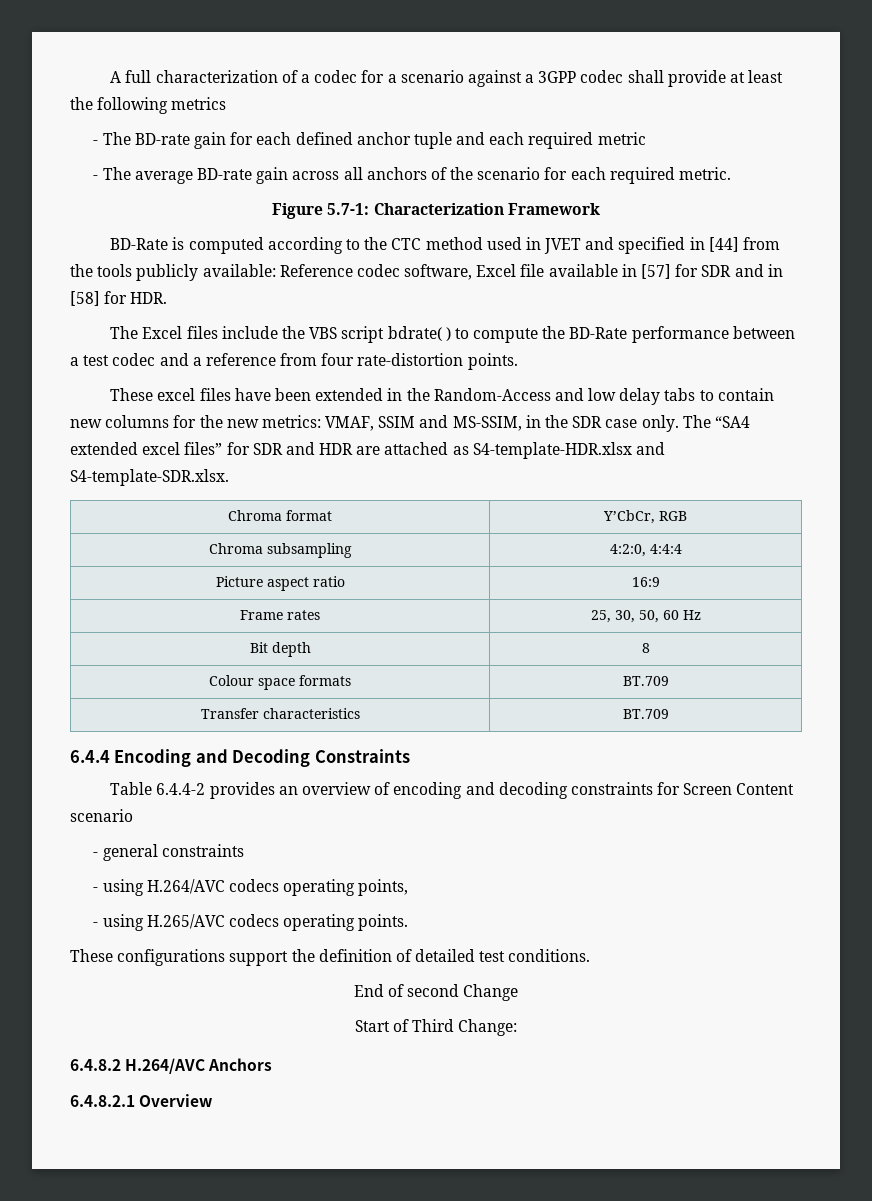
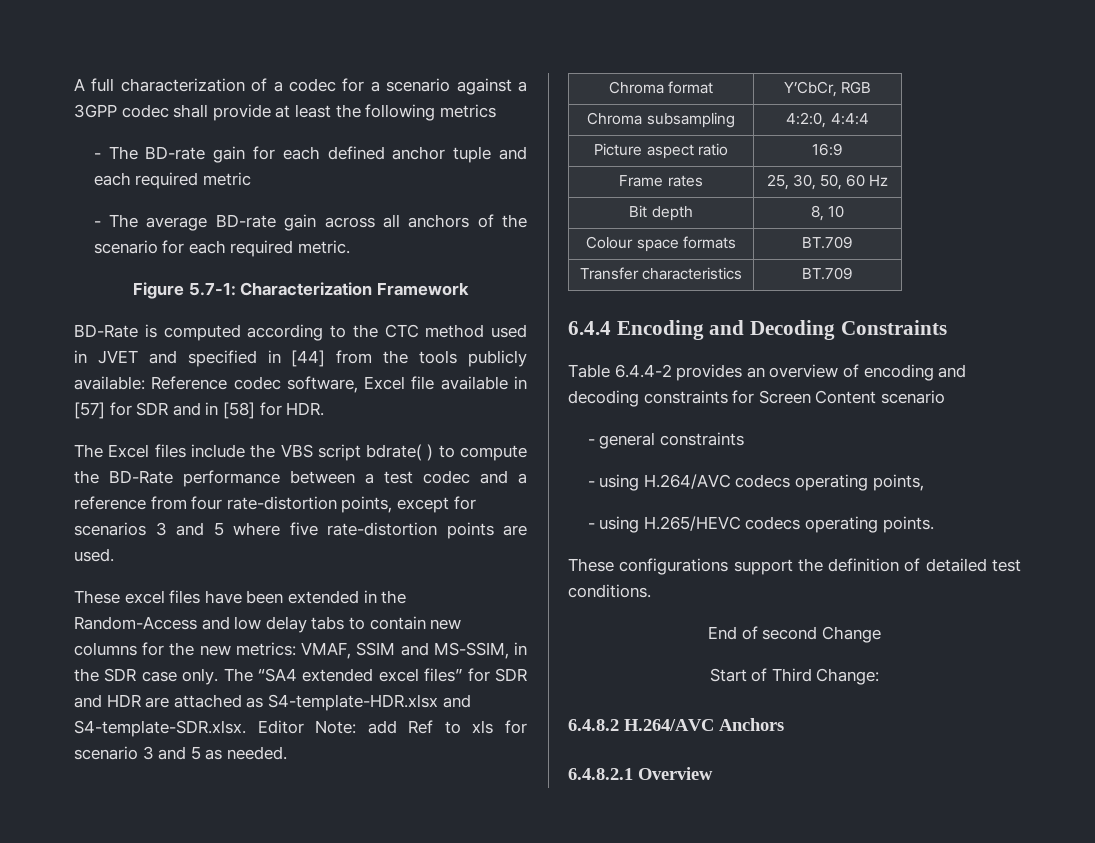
[467,353,518,370] points. -> [341,496,476,513] [74,522,527,539] [74,548,114,562] points, except for scenarios 3 and 5 where five rate-distortion points are used.
(229, 477) none -> [257,720,527,734] [74,746,287,760] Editor Note: add Ref to xls for scenario 3 and 5 as needed.
[641,643,650,653] 8 -> [810,205,845,221] 8, 10
[146,914,225,929] H.265/AVC -> [643,516,741,531] H.265/HEVC

